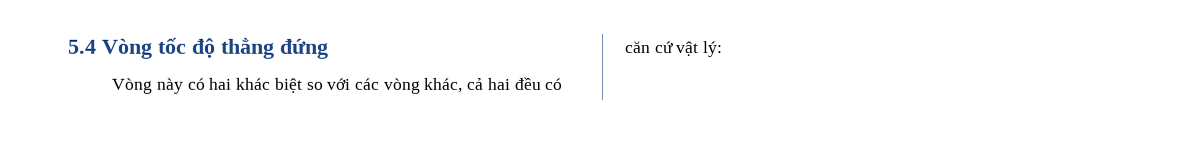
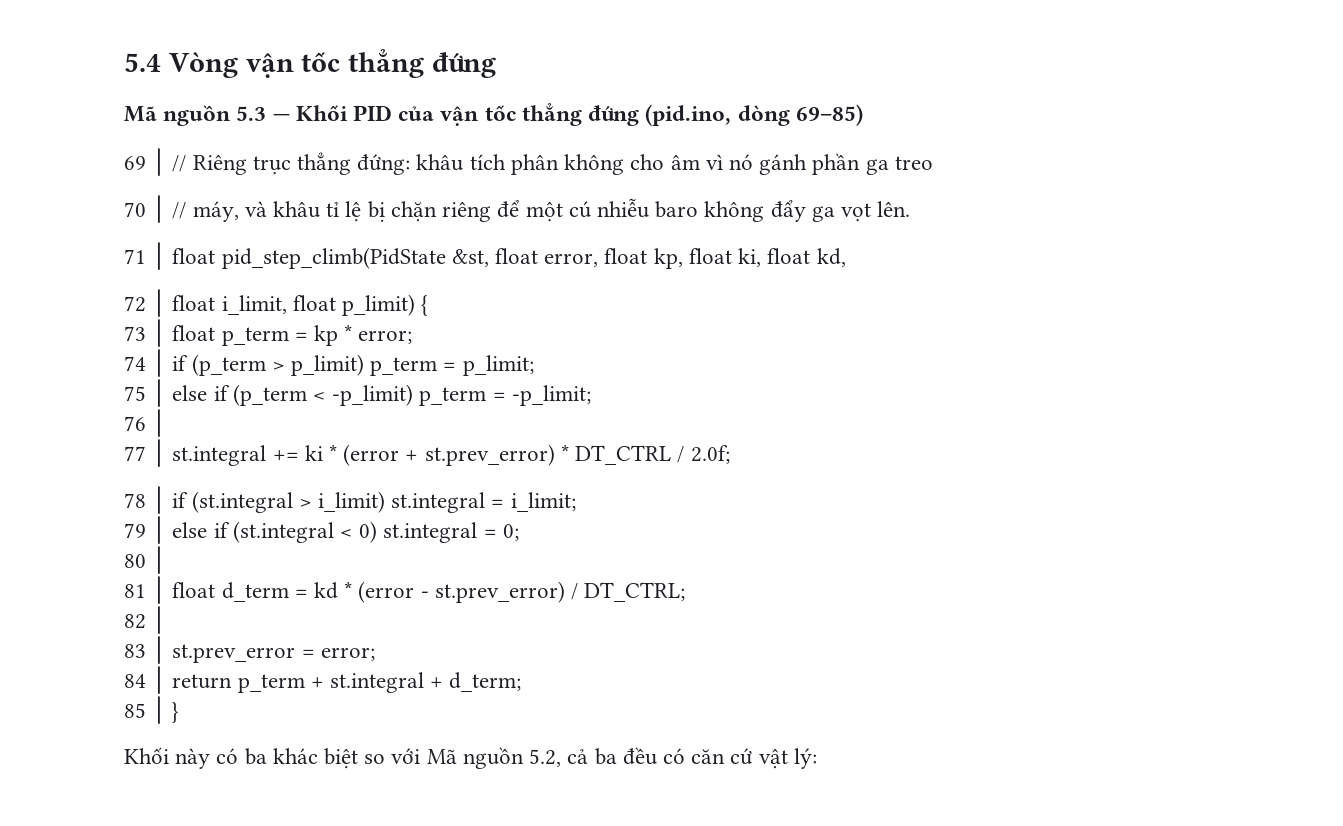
[158,37,216,58] tốc độ -> [245,52,341,78] vận tốc
[111,77,154,94] Vòng -> [124,103,863,126] [124,148,933,176] [124,195,911,223] [124,242,846,270] [124,289,429,317] [124,319,413,347] [124,349,534,377] [124,379,591,407] [124,409,167,437] [124,439,730,467] [124,486,576,514] [124,516,519,544] [124,546,167,574] [124,576,686,604] [124,606,167,634] [124,636,375,664] [124,666,522,694] [124,696,180,724] [124,747,169,764] Mã nguồn 5.3 — Khối PID của vận tốc thẳng đứng (pid.ino, dòng 69–85) // 69 │ // Riêng trục thẳng đứng: khâu tích phân không cho âm vì nó gánh phần ga treo // 70 │ // máy, và khâu tỉ lệ bị chặn riêng để một cú nhiễu baro không đẩy ga vọt lên. // 71 │ float pid_step_climb(PidState &st, float error, float kp, float ki, float kd, // 72 │ float i_limit, float p_limit) { // 73 │ float p_term = kp * error; // 74 │ if (p_term > p_limit) p_term = p_limit; // 75 │ else if (p_term < -p_limit) p_term = -p_limit; // 76 │ // 77 │ st.integral += ki * (error + st.prev_error) * DT_CTRL / 2.0f; // 78 │ if (st.integral > i_limit) st.integral = i_limit; // 79 │ else if (st.integral < 0) st.integral = 0; // 80 │ // 81 │ float d_term = kd * (error - st.prev_error) / DT_CTRL; // 82 │ // 83 │ st.prev_error = error; // 84 │ return p_term + st.integral + d_term; // 85 │ } // Khối
[208,77,233,90] hai -> [244,748,267,765] ba
[354,77,511,94] các vòng khác, cả hai -> [426,747,617,769] Mã nguồn 5.2, cả ba

